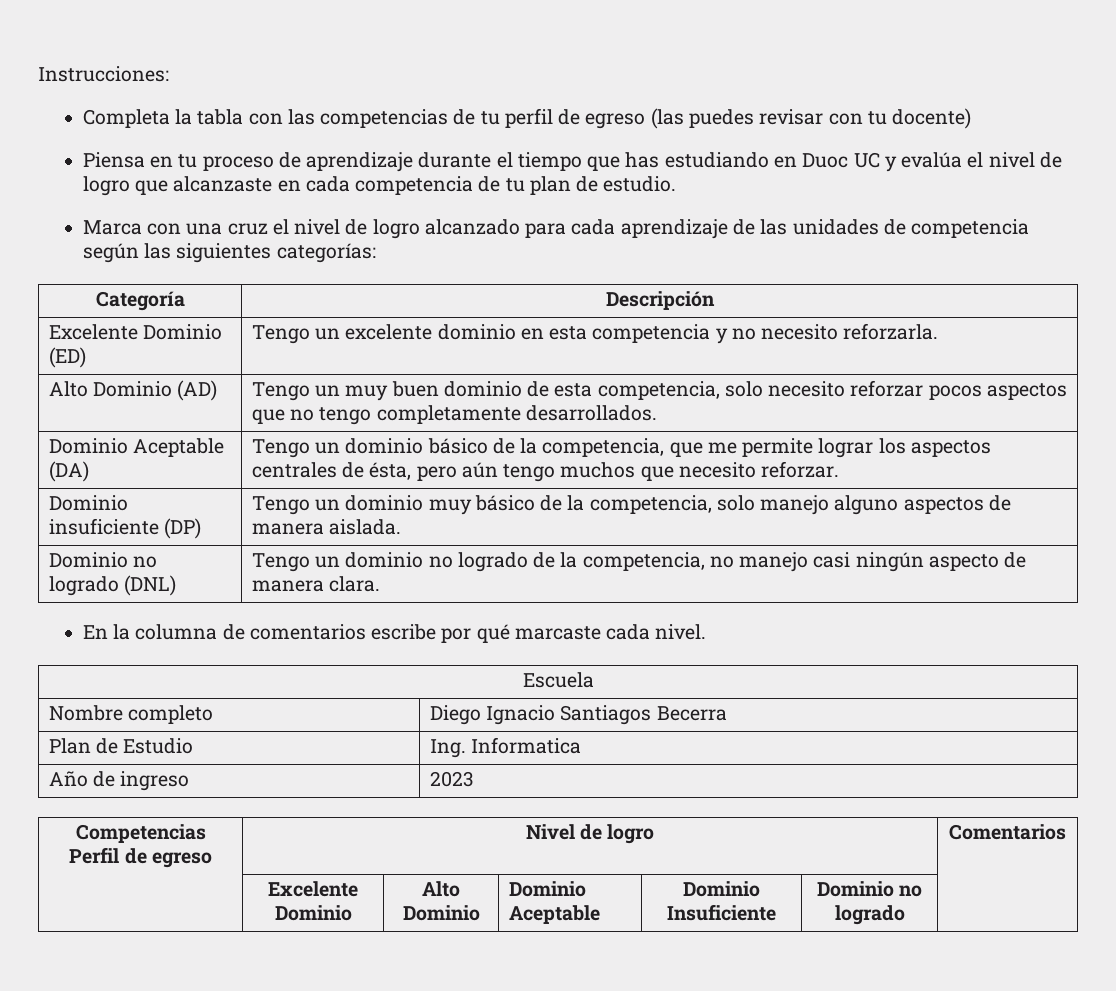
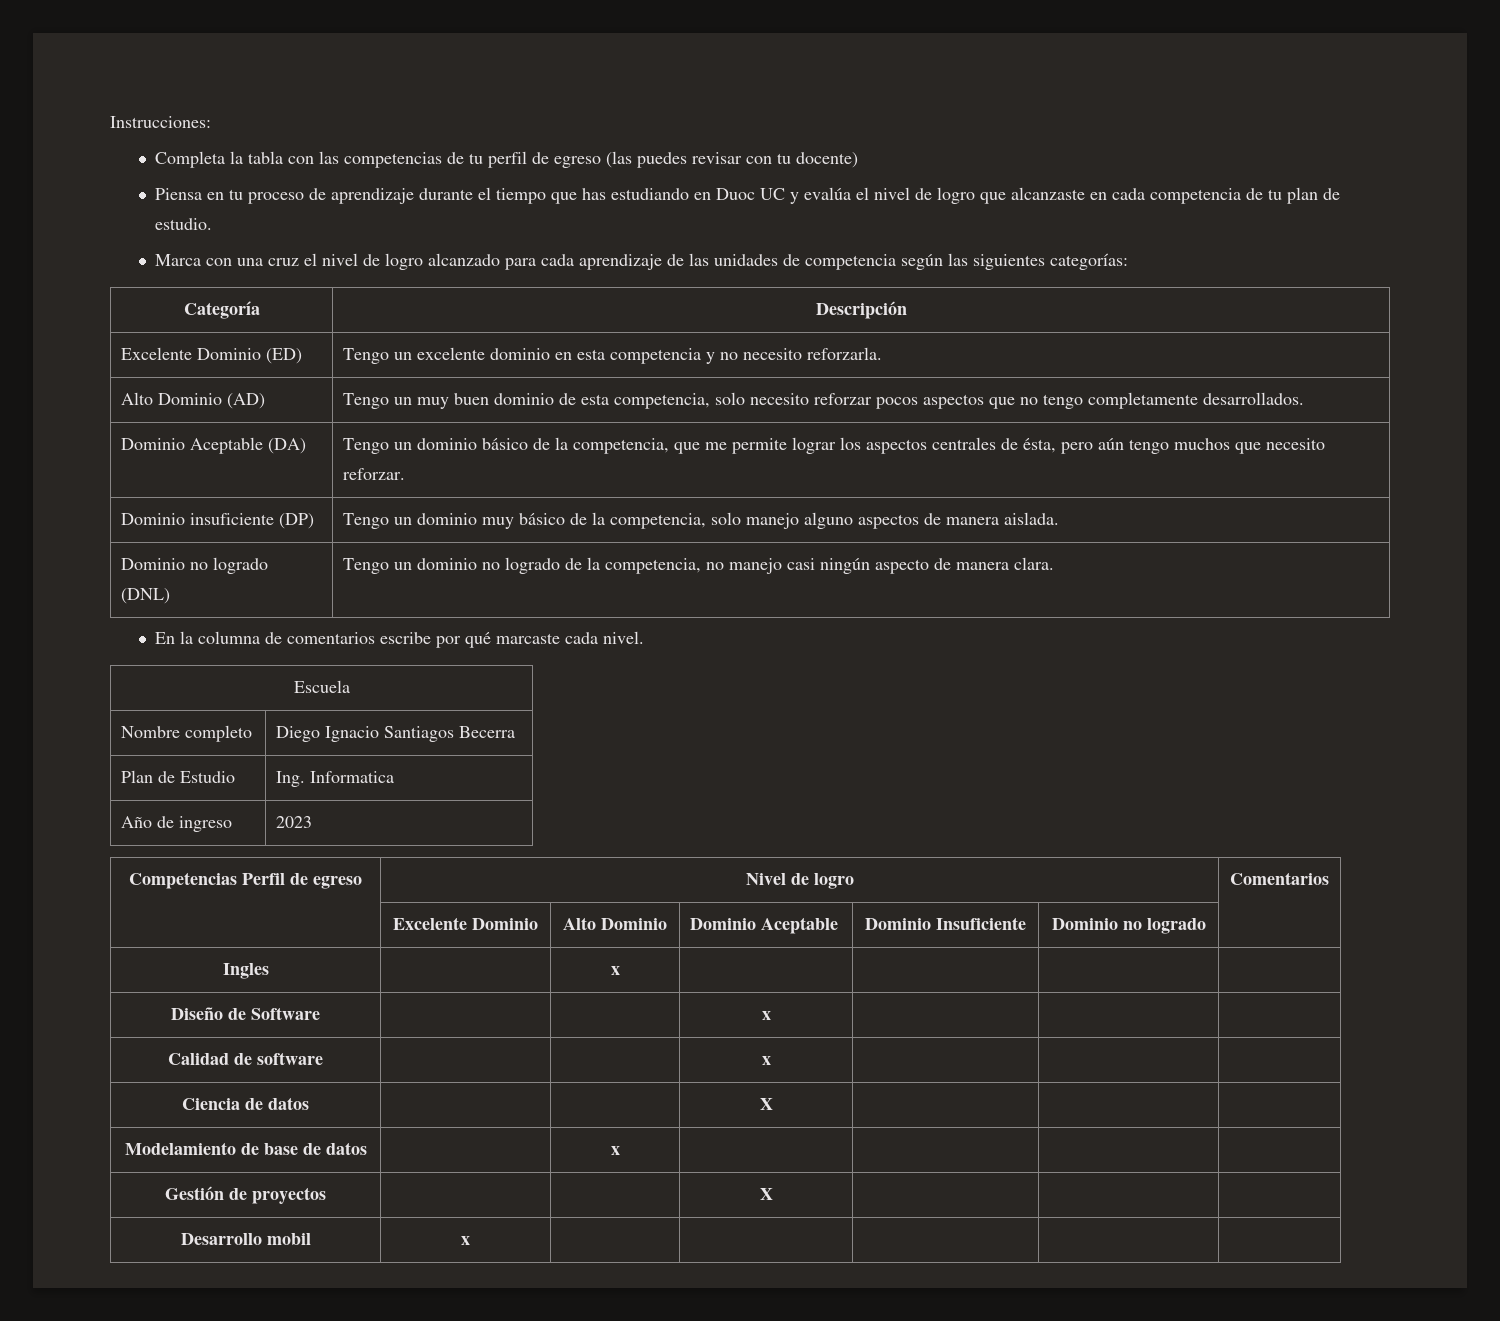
(905, 915) none -> [222,963,269,979] [610,966,620,975] [171,1007,320,1020] [761,1011,771,1020] [168,1052,323,1065] [761,1056,771,1065] [182,1097,309,1110] [759,1098,773,1110] [124,1142,367,1155] [610,1146,620,1155] [165,1186,326,1204] [759,1188,773,1200] [180,1233,311,1245] [461,1236,471,1245] // Ingles | | x | | | | // Diseño de Software | | | x | | | // Calidad de software | | | x | | | // Ciencia de datos | | | X | | | // Modelamiento de base de datos | | x | | | | // Gestión de proyectos | | | X | | | // Desarrollo mobil | x | | | | |

